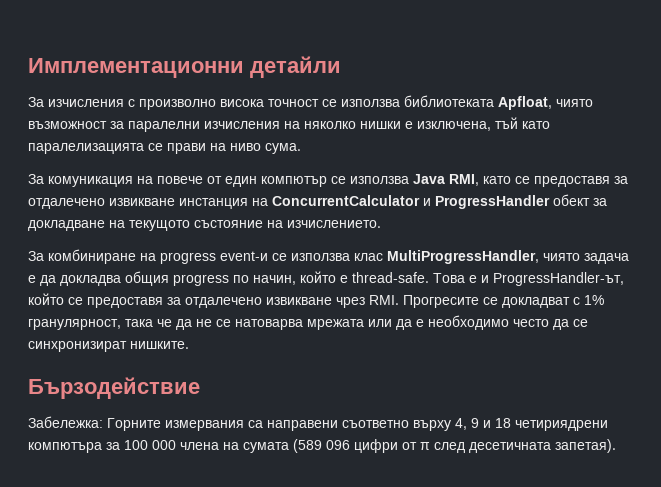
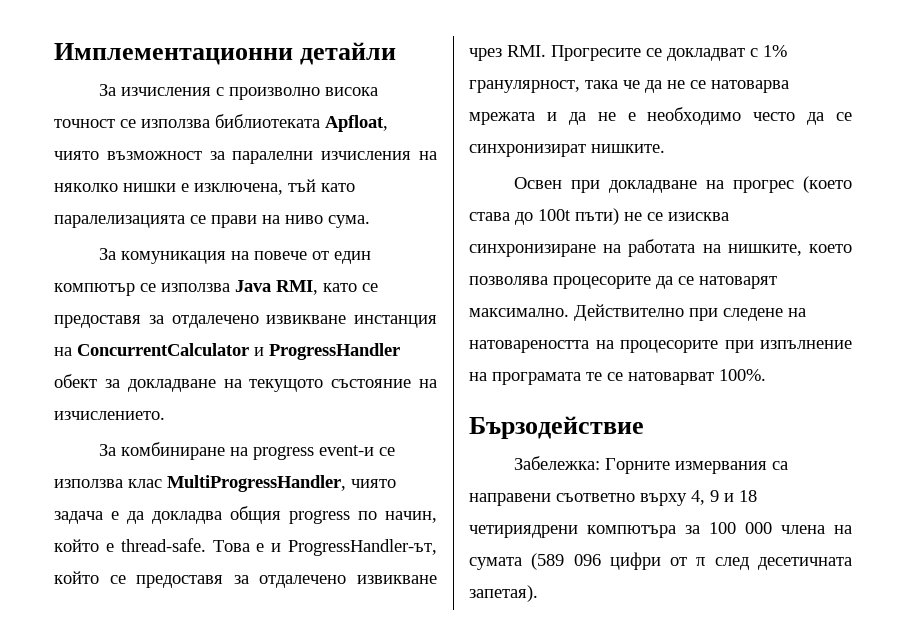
[368,319,412,330] или да -> [546,112,616,125] и да не
(189, 345) none -> [514,176,852,193] [469,208,729,225] [469,239,852,257] [469,276,777,289] [469,304,806,321] [469,340,852,353] [469,369,766,385] // Освен при докладване на прогрес (което става до 100t пъти) не се изисква синхронизиране на работата на нишките, което позволява процесорите да се натоварят максимално. Действително при следене на натовареността на процесорите при изпълнение на програмата те се натоварват 100%.

